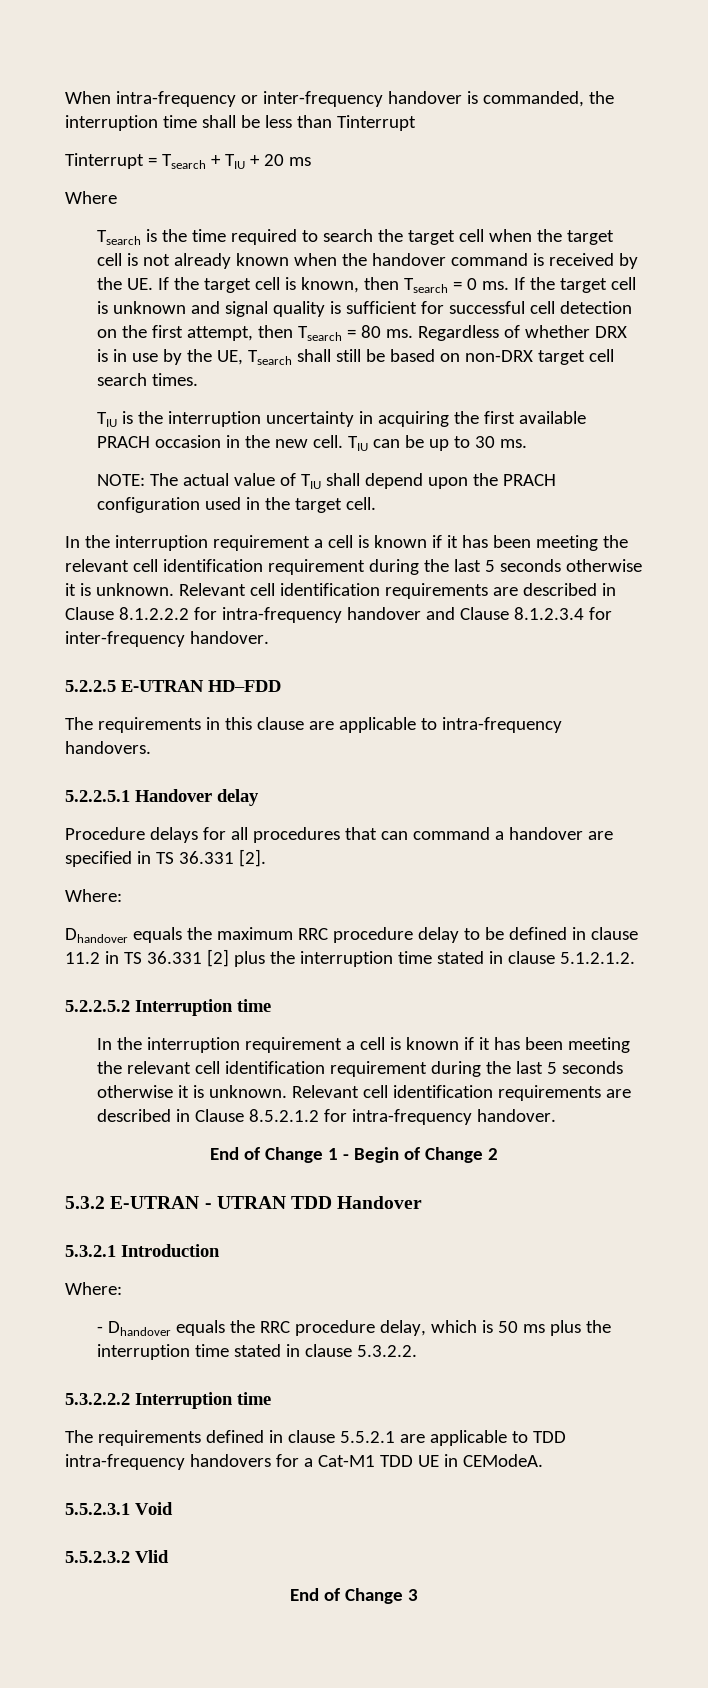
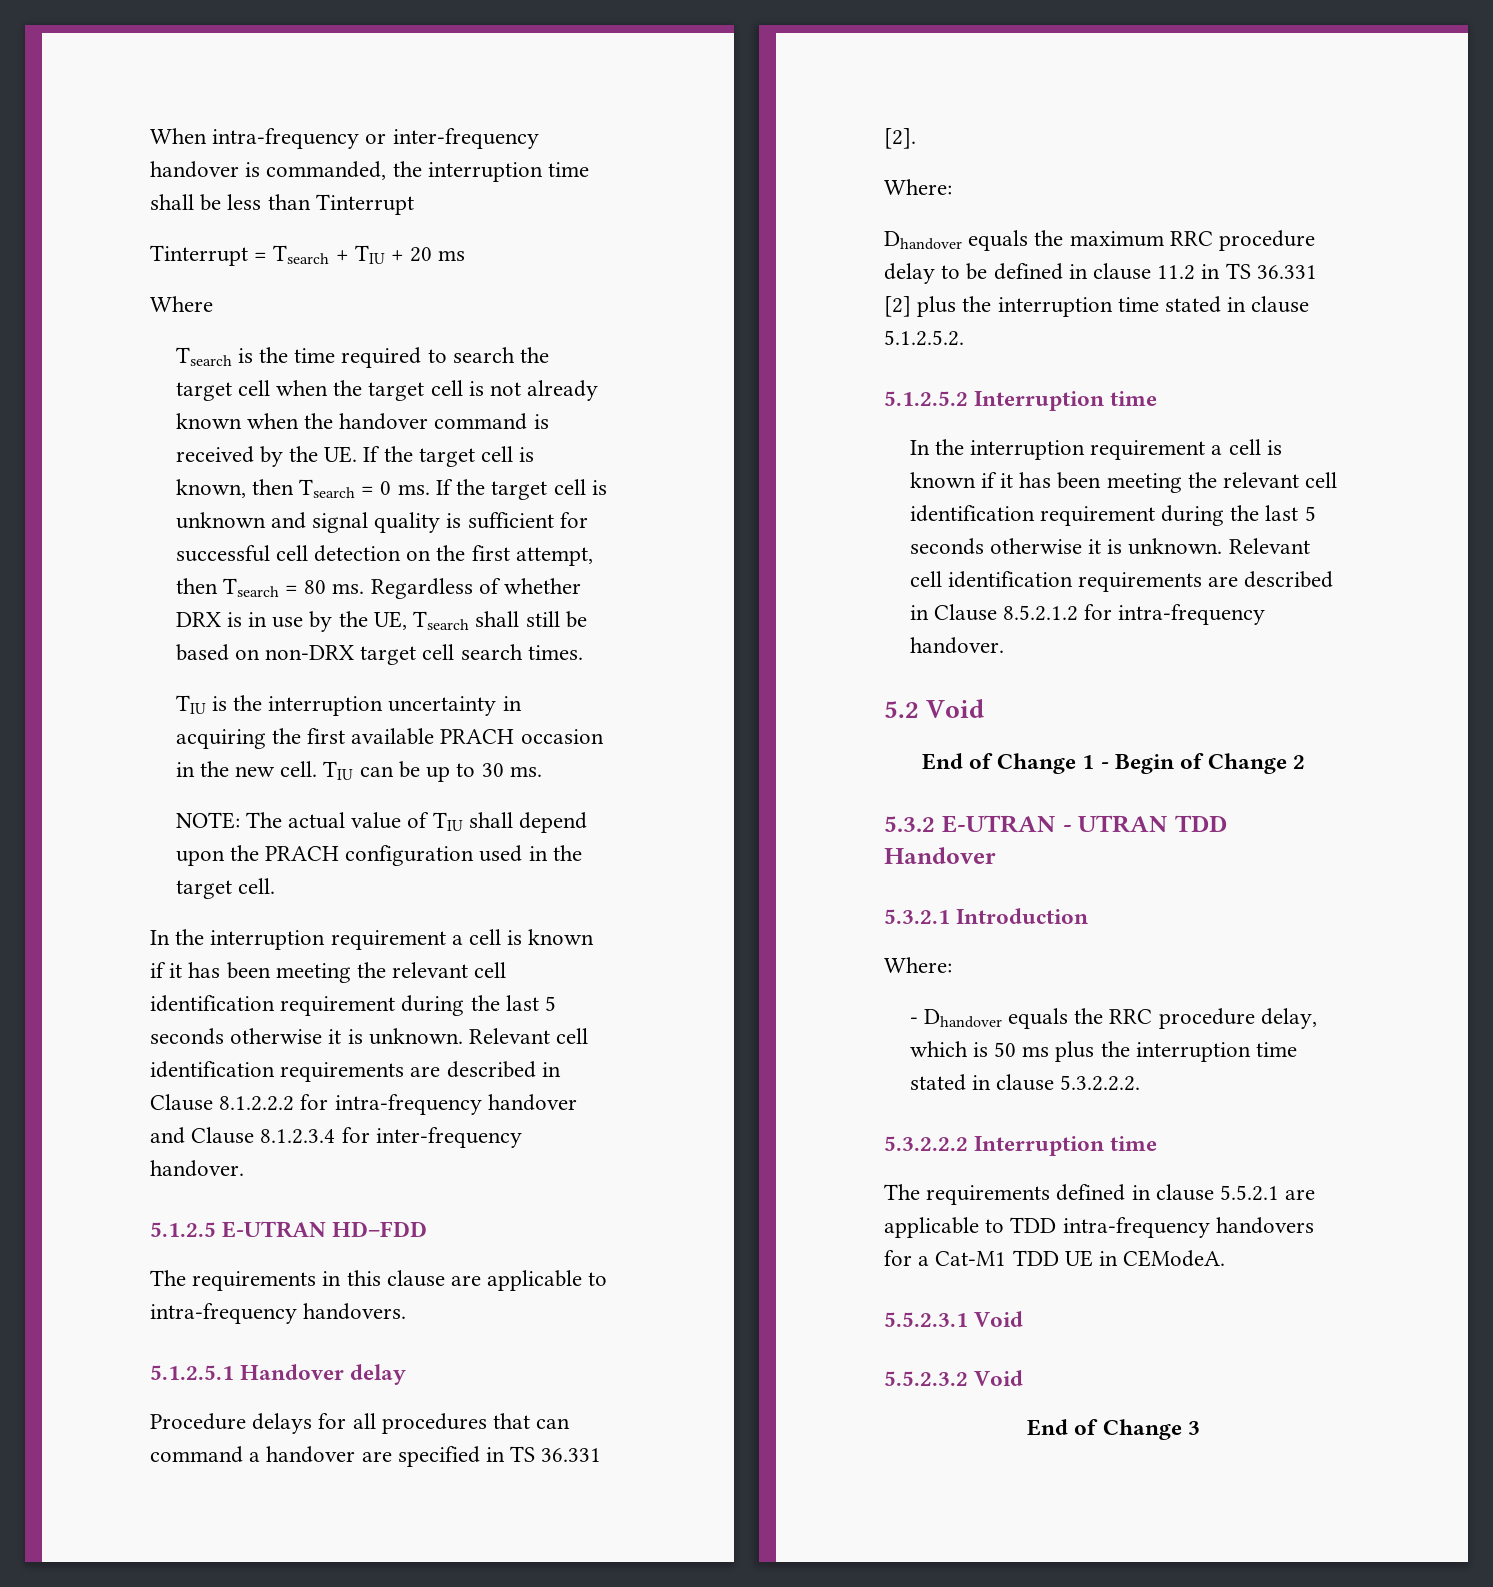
[65,680,116,692] 5.2.2.5 -> [150,1222,216,1237] 5.1.2.5
[65,790,130,802] 5.2.2.5.1 -> [150,1365,234,1380] 5.1.2.5.1
[559,952,635,964] [65,1000,130,1012] 5.1.2.1.2. // 5.2.2.5.2 -> [884,330,964,346] [884,391,968,406] 5.1.2.5.2. // 5.1.2.5.2
(557, 1115) none -> [884,699,985,718] // 5.2 Void
[357,1345,418,1357] 5.3.2.2. -> [1060,1075,1141,1091] 5.3.2.2.2.
[135,1550,169,1563] Vlid -> [974,1370,1024,1386] Void

